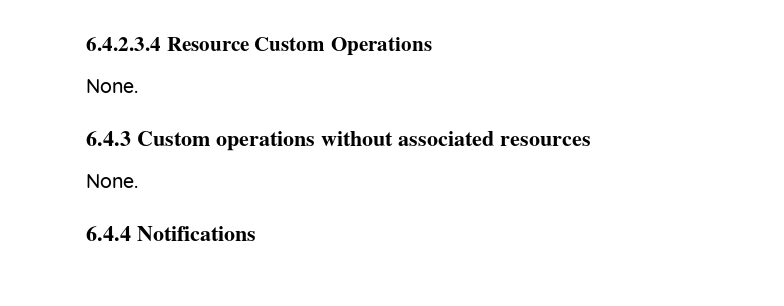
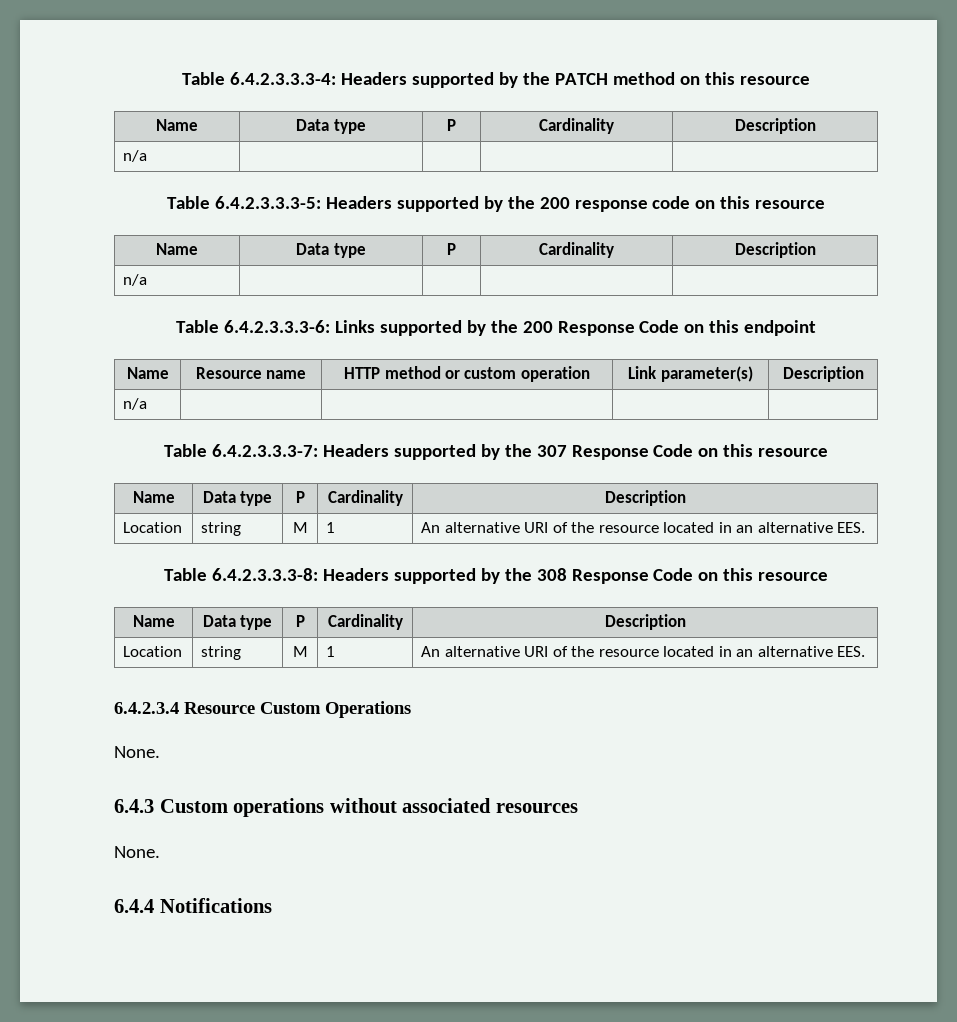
(86, 44) none -> [182,72,810,88] [156,119,198,131] [296,119,366,134] [447,119,456,131] [539,118,614,134] [734,118,816,134] [123,150,148,162] [166,196,826,212] [156,243,198,255] [296,243,366,258] [447,243,456,255] [539,242,614,258] [734,242,816,258] [123,274,148,286] [175,320,817,336] [126,367,169,379] [195,367,307,379] [344,366,590,382] [628,366,753,382] [782,366,864,382] [123,398,148,410] [163,444,829,460] [132,491,175,503] [202,491,273,506] [295,491,305,503] [327,490,403,506] [604,490,686,506] [123,522,183,533] [201,522,242,536] [292,522,308,533] [326,522,336,533] [421,522,865,533] [163,568,829,584] [132,615,175,627] [202,615,273,630] [295,615,305,627] [327,614,403,630] [604,614,686,630] [123,646,183,657] [201,646,242,660] [292,646,308,657] [326,646,336,657] [421,646,865,657] Table 6.4.2.3.3.3-4: Headers supported by the PATCH method on this resource // Name | Data type | P | Cardinality | Description // n/a | | | | // Table 6.4.2.3.3.3-5: Headers supported by the 200 response code on this resource // Name | Data type | P | Cardinality | Description // n/a | | | | // Table 6.4.2.3.3.3-6: Links supported by the 200 Response Code on this endpoint // Name | Resource name | HTTP method or custom operation | Link parameter(s) | Description // n/a | | | | // Table 6.4.2.3.3.3-7: Headers supported by the 307 Response Code on this resource // Name | Data type | P | Cardinality | Description // Location | string | M | 1 | An alternative URI of the resource located in an alternative EES. // Table 6.4.2.3.3.3-8: Headers supported by the 308 Response Code on this resource // Name | Data type | P | Cardinality | Description // Location | string | M | 1 | An alternative URI of the resource located in an alternative EES. //

